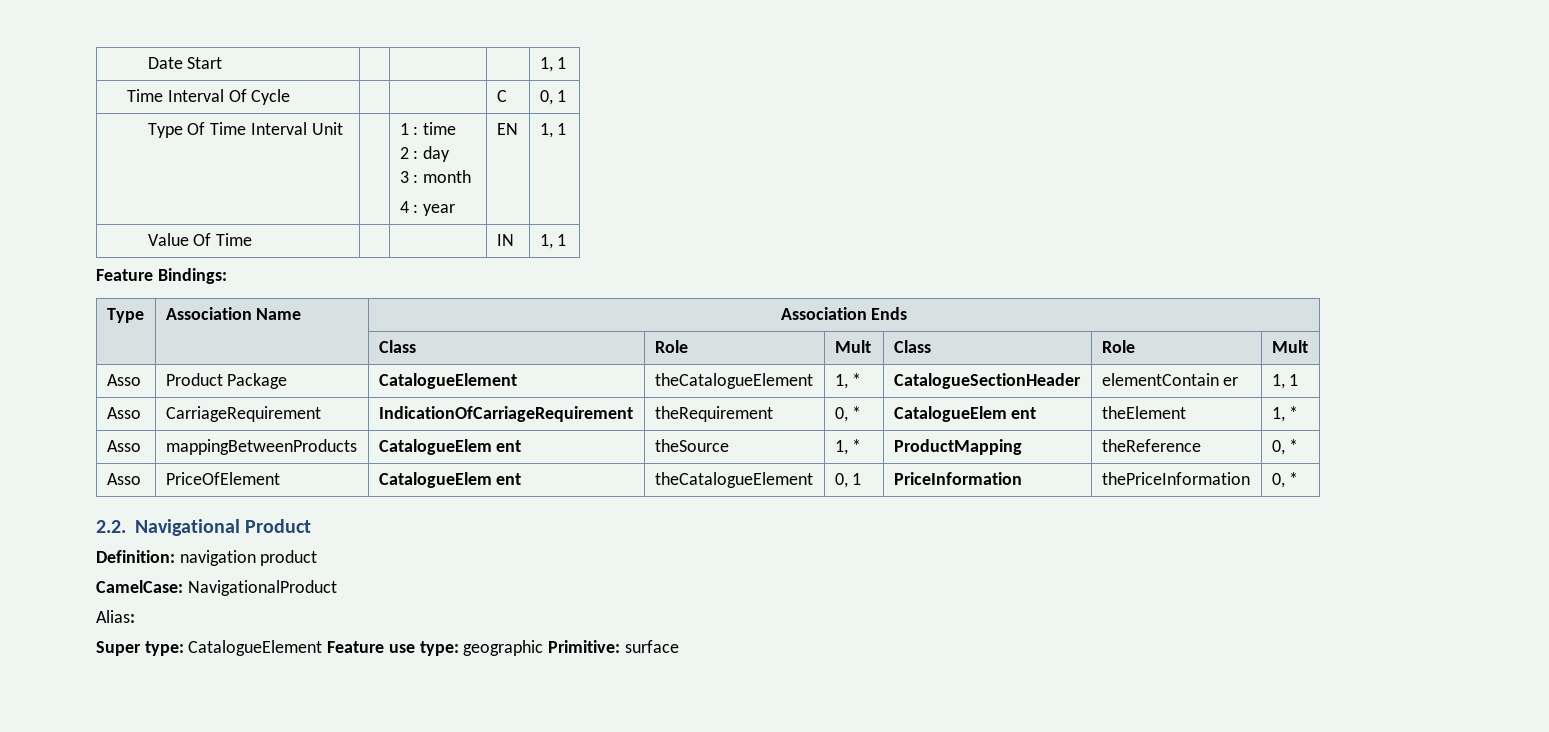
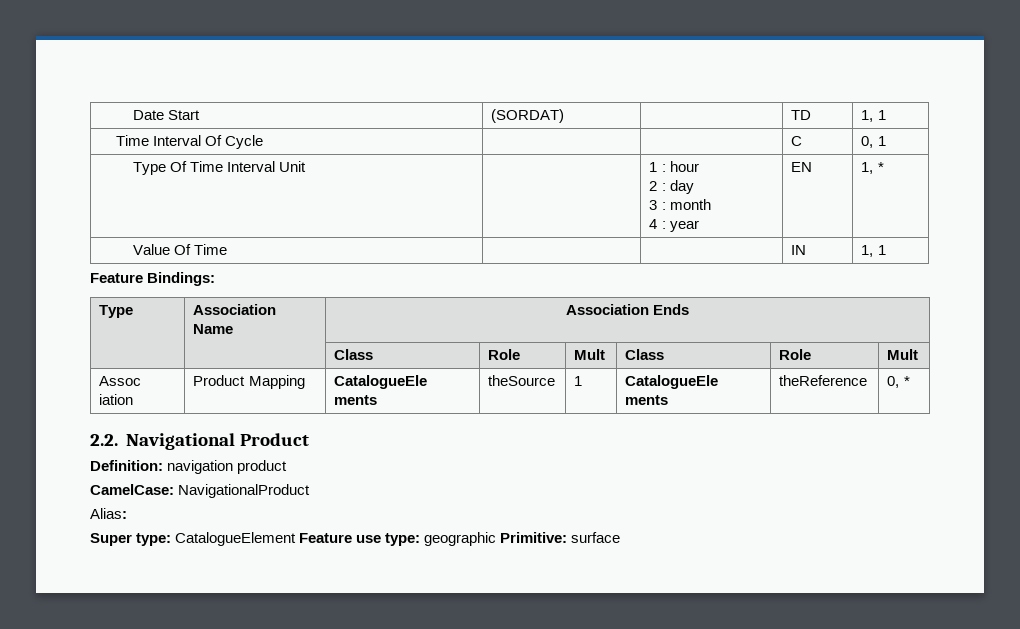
(223, 63) | | -> [491,109,565,123] [791,110,812,120] (SORDAT) | | TD
[423,122,457,135] time -> [669,161,699,172] hour
[557,123,567,135] 1 -> [877,162,884,172] *
[106,374,141,386] [165,373,288,389] [378,373,517,389] [654,373,813,389] [834,373,862,389] [893,373,1081,389] [1101,373,1239,386] [1271,374,1299,389] [106,407,141,419] [165,406,321,422] [378,406,633,422] [654,406,773,422] [834,406,862,422] [893,406,1037,422] [1101,406,1186,419] [1271,406,1299,422] [106,440,141,452] [165,439,357,455] [378,439,522,455] [654,439,729,452] [834,439,862,455] [893,439,1022,455] [1101,439,1201,452] [1271,439,1299,455] [106,473,141,485] [165,472,280,485] [378,472,522,488] [654,472,813,488] [834,473,862,488] [893,472,1022,485] [1101,472,1250,485] Asso | Product Package | CatalogueElement | theCatalogueElement | 1, * | CatalogueSectionHeader | elementContain er | 1, 1 // Asso | CarriageRequirement | IndicationOfCarriageRequirement | theRequirement | 0, * | CatalogueElem ent | theElement | 1, * // Asso | mappingBetweenProducts | CatalogueElem ent | theSource | 1, * | ProductMapping | theReference | 0, * // Asso | PriceOfElement | CatalogueElem ent | theCatalogueElement | 0, 1 | PriceInformation | thePriceInformation -> [99,376,142,386] [99,394,134,405] [193,375,305,389] [334,375,428,389] [334,395,378,405] [488,375,556,386] [574,376,583,386] [625,375,719,389] [625,395,669,405] [779,375,868,386] Assoc iation | Product Mapping | CatalogueEle ments | theSource | 1 | CatalogueEle ments | theReference

